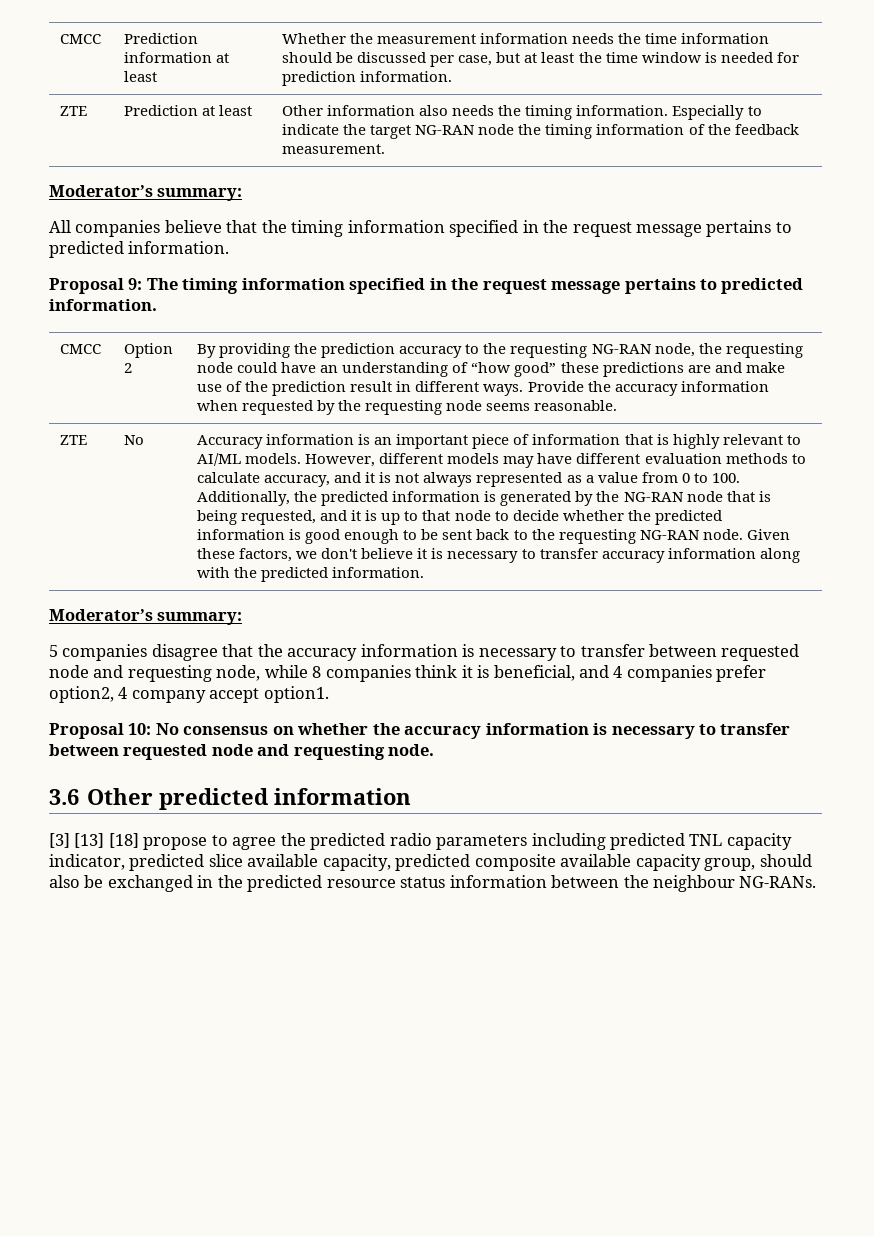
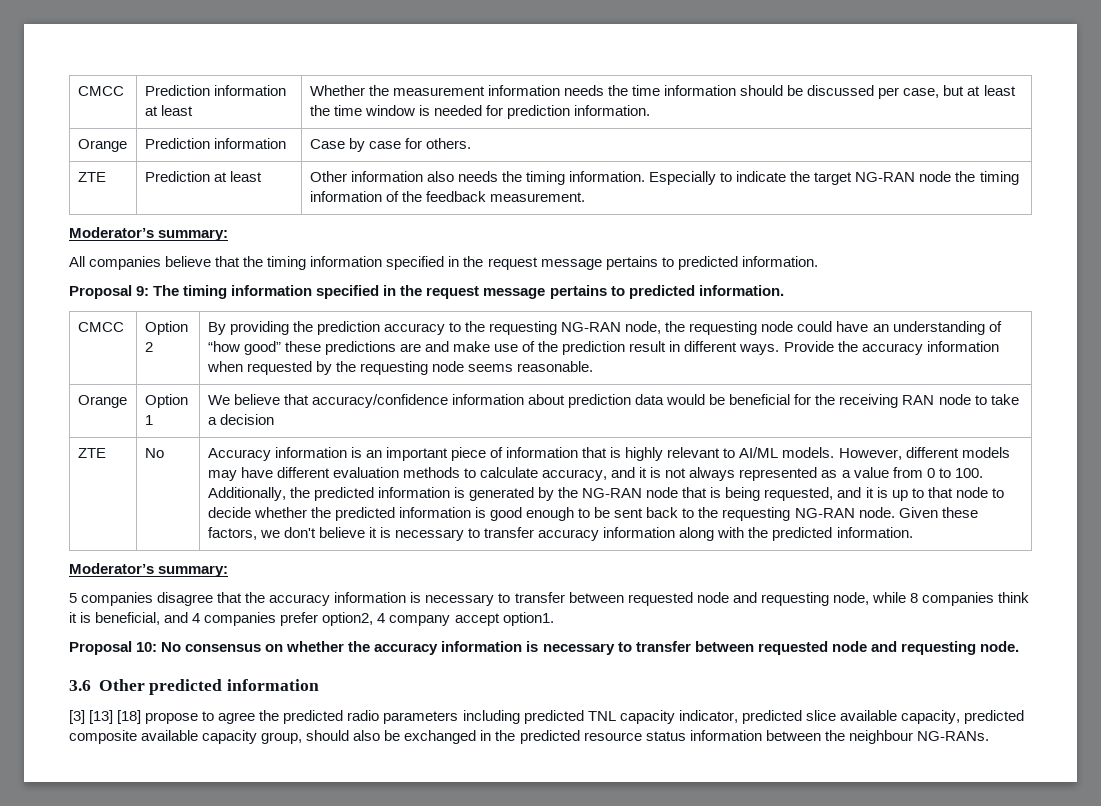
(453, 76) none -> [77,139,127,152] [144,138,286,149] [309,138,471,152] // Orange | Prediction information | Case by case for others.
(618, 405) none -> [77,395,127,408] [144,394,188,408] [144,415,153,425] [207,394,1019,408] [207,414,274,425] // Orange | Option 1 | We believe that accuracy/confidence information about prediction data would be beneficial for the receiving RAN node to take a decision

